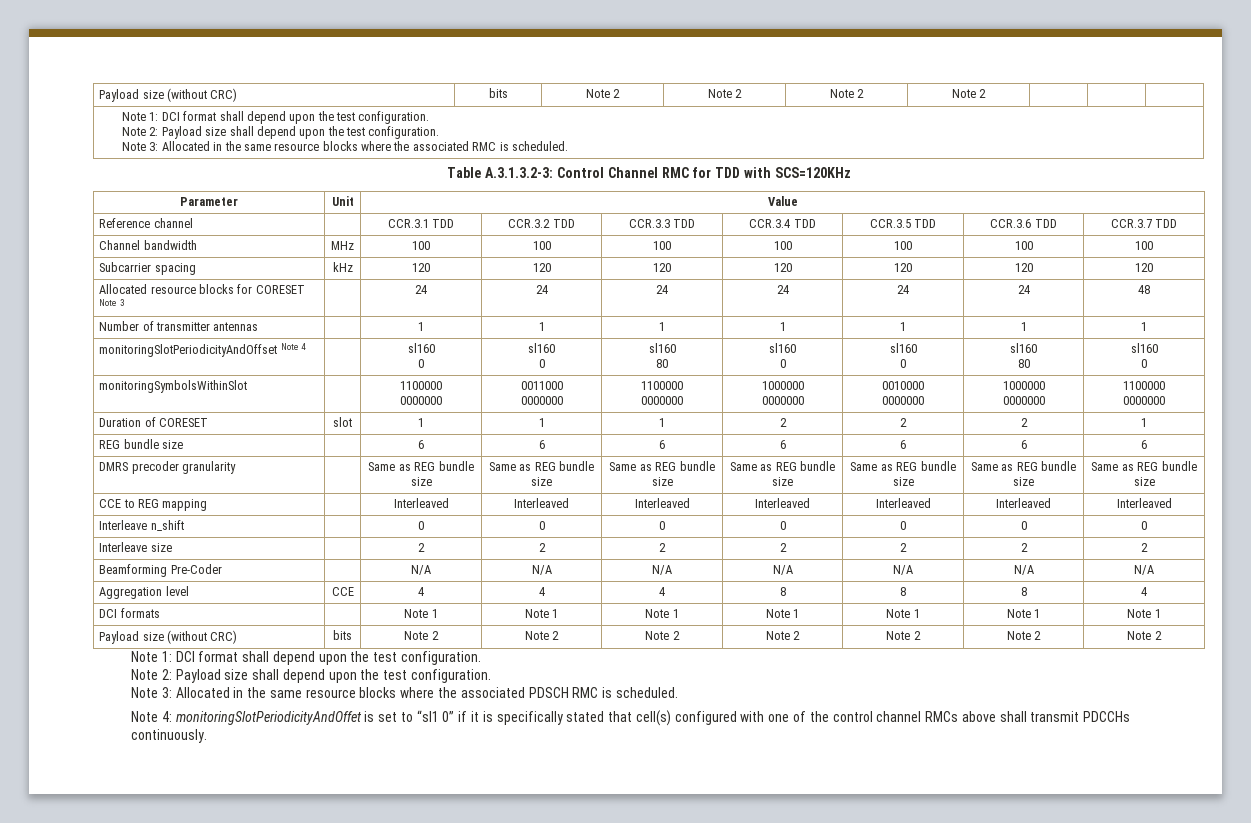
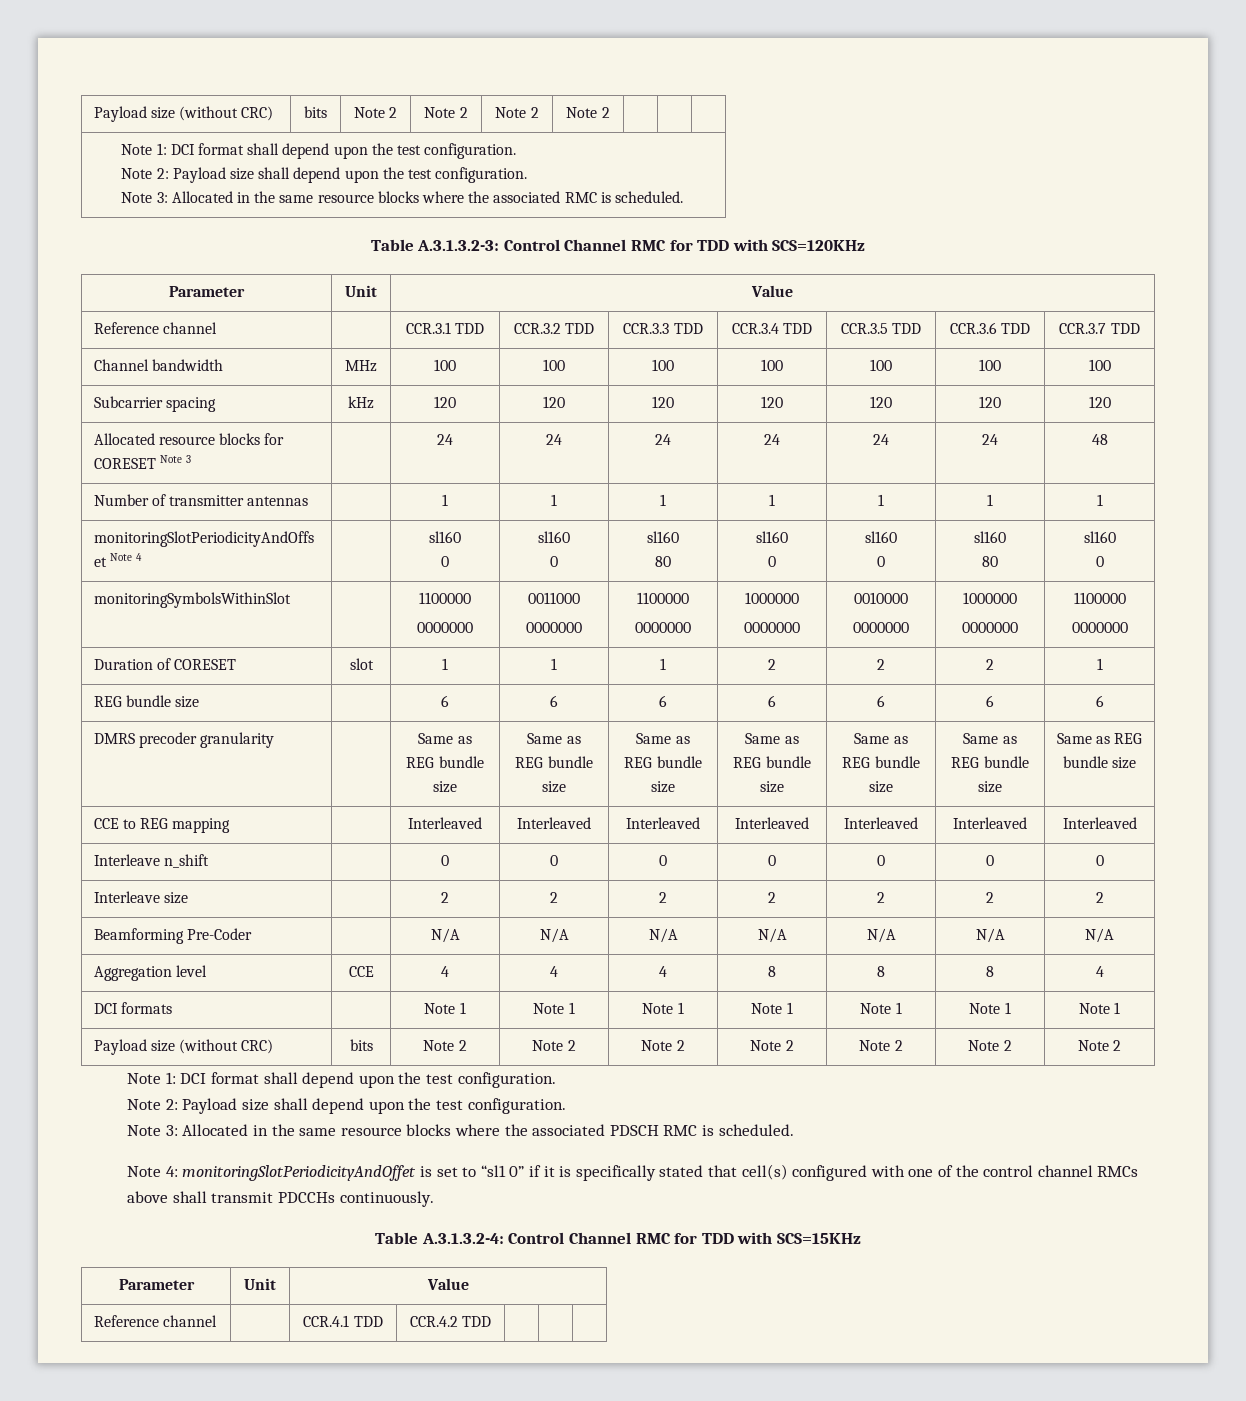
(207, 736) none -> [375,1232,861,1244] [118,1279,195,1290] [244,1278,276,1290] [426,1278,469,1290] [93,1315,217,1327] [303,1315,383,1327] [409,1316,492,1327] // Table A.3.1.3.2-4: Control Channel RMC for TDD with SCS=15KHz // Parameter | Unit | Value // Reference channel | | CCR.4.1 TDD | CCR.4.2 TDD | | |

